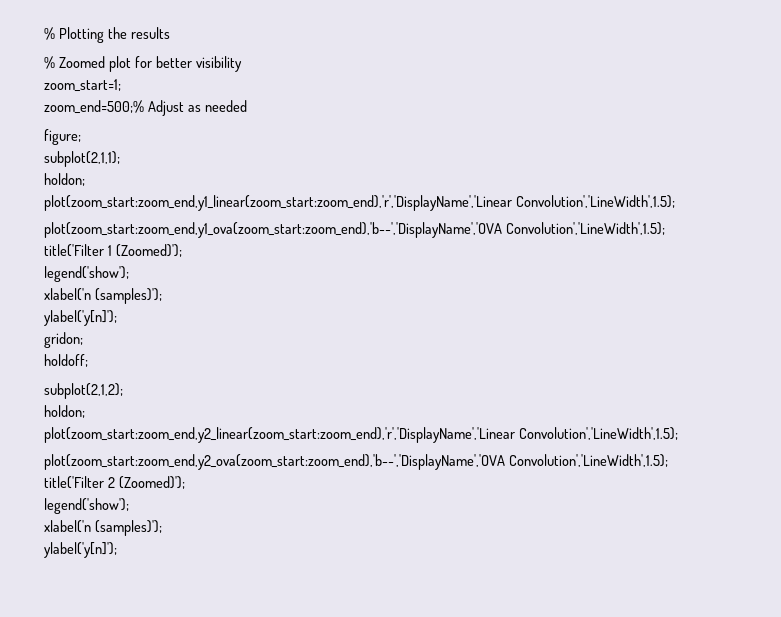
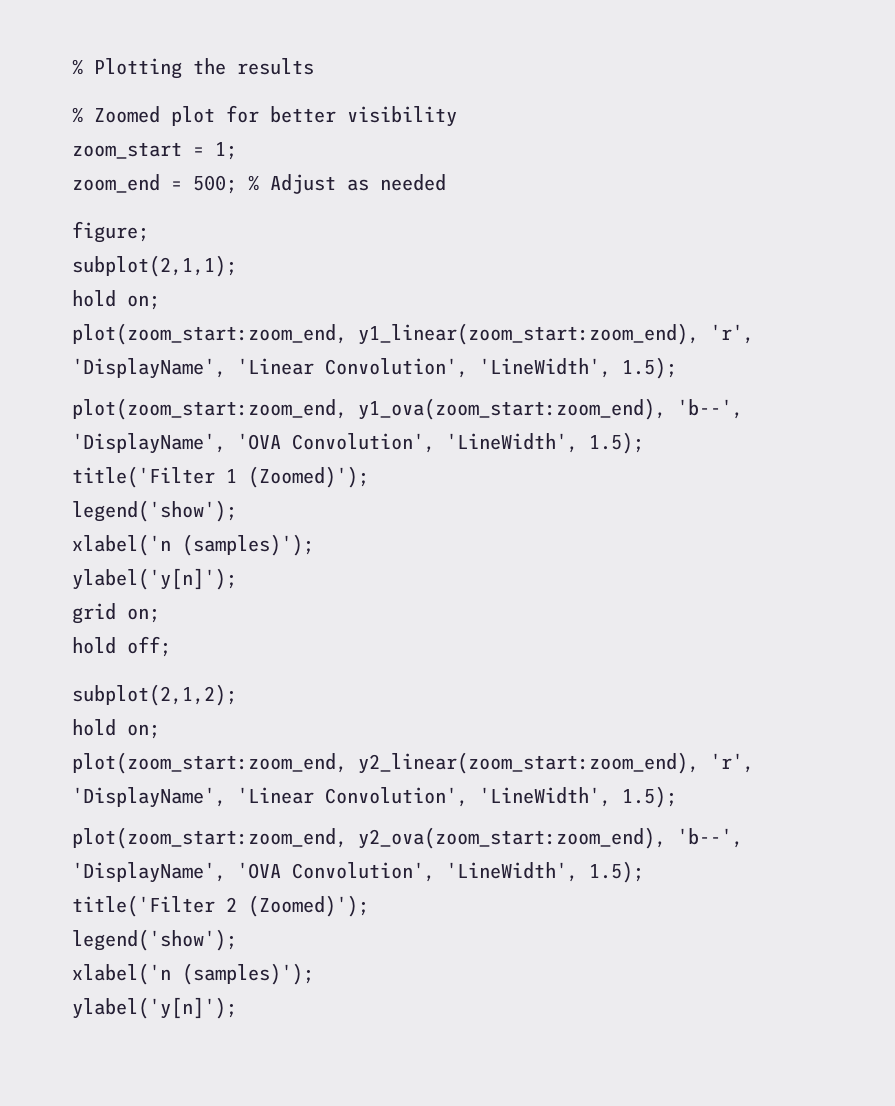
[44,79,121,92] [44,100,144,114] zoom_start=1; // zoom_end=500;% -> [72,142,237,160] [72,174,259,194] zoom_start = 1; // zoom_end = 500; %
[44,173,85,186] [44,195,675,211] [44,222,665,238] holdon; // plot(zoom_start:zoom_end,y1_linear(zoom_start:zoom_end),'r','DisplayName','Linear Convolution','LineWidth',1.5); // plot(zoom_start:zoom_end,y1_ova(zoom_start:zoom_end),'b--','DisplayName','OVA Convolution','LineWidth',1.5); -> [72,290,160,310] [72,323,754,345] [72,357,677,379] [72,398,743,420] [72,432,644,454] hold on; // plot(zoom_start:zoom_end, y1_linear(zoom_start:zoom_end), 'r', 'DisplayName', 'Linear Convolution', 'LineWidth', 1.5); // plot(zoom_start:zoom_end, y1_ova(zoom_start:zoom_end), 'b--', 'DisplayName', 'OVA Convolution', 'LineWidth', 1.5);
[44,332,83,348] [44,354,88,367] [44,383,123,399] [44,405,85,418] [44,427,678,443] [44,454,668,470] gridon; // holdoff; // subplot(2,1,2); // holdon; // plot(zoom_start:zoom_end,y2_linear(zoom_start:zoom_end),'r','DisplayName','Linear Convolution','LineWidth',1.5); // plot(zoom_start:zoom_end,y2_ova(zoom_start:zoom_end),'b--','DisplayName','OVA Convolution','LineWidth',1.5); -> [72,603,160,624] [72,636,171,657] [72,684,237,706] [72,719,160,739] [72,752,754,774] [72,786,677,808] [72,827,743,849] [72,861,644,883] grid on; // hold off; // subplot(2,1,2); // hold on; // plot(zoom_start:zoom_end, y2_linear(zoom_start:zoom_end), 'r', 'DisplayName', 'Linear Convolution', 'LineWidth', 1.5); // plot(zoom_start:zoom_end, y2_ova(zoom_start:zoom_end), 'b--', 'DisplayName', 'OVA Convolution', 'LineWidth', 1.5);

